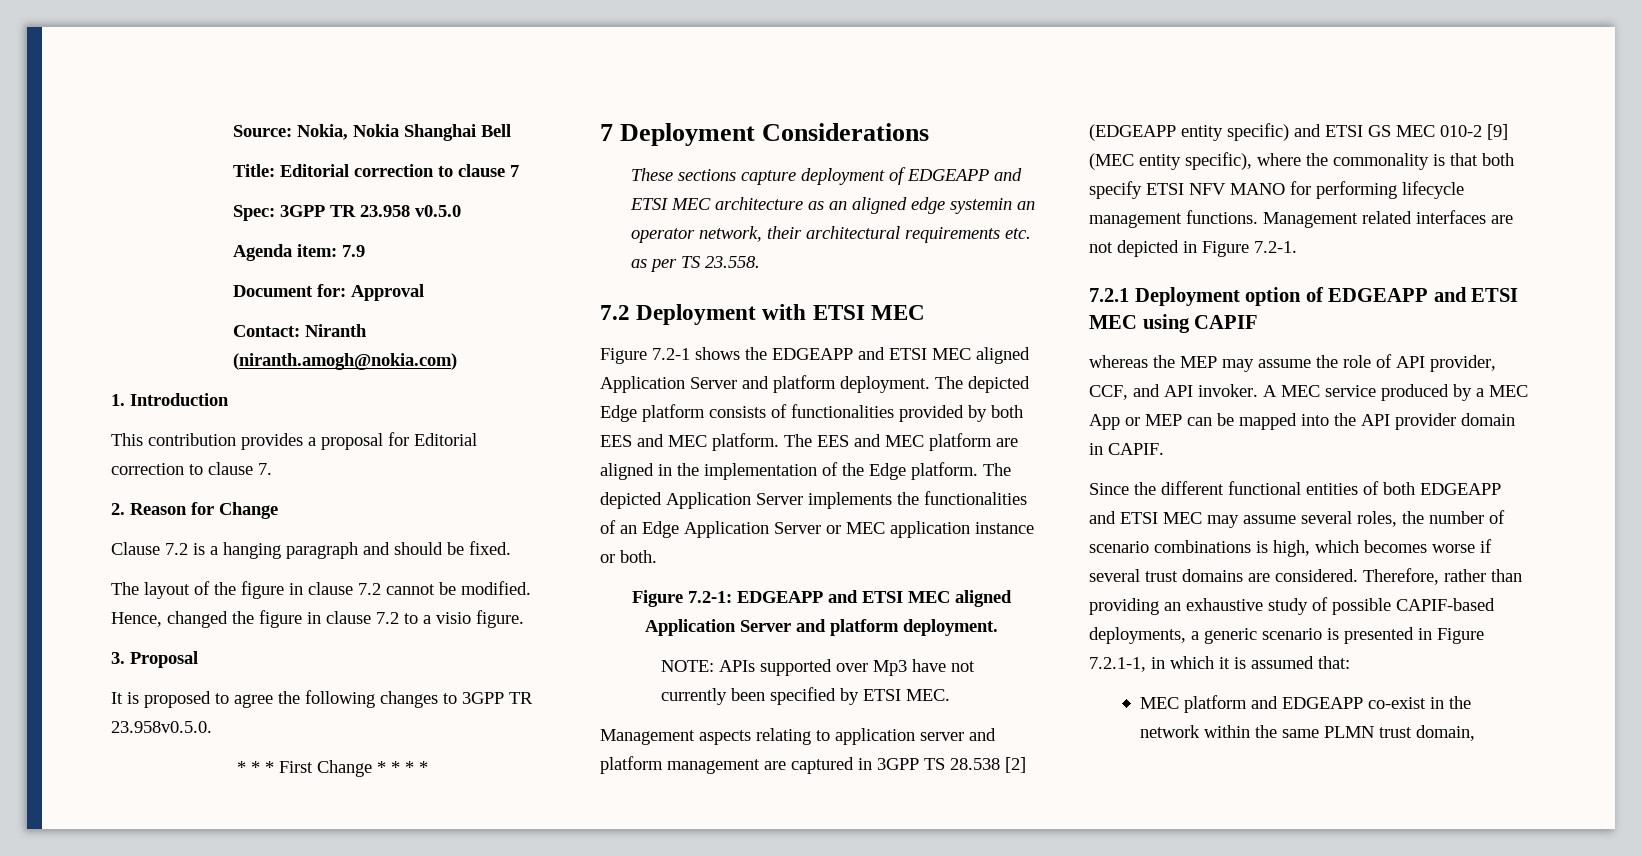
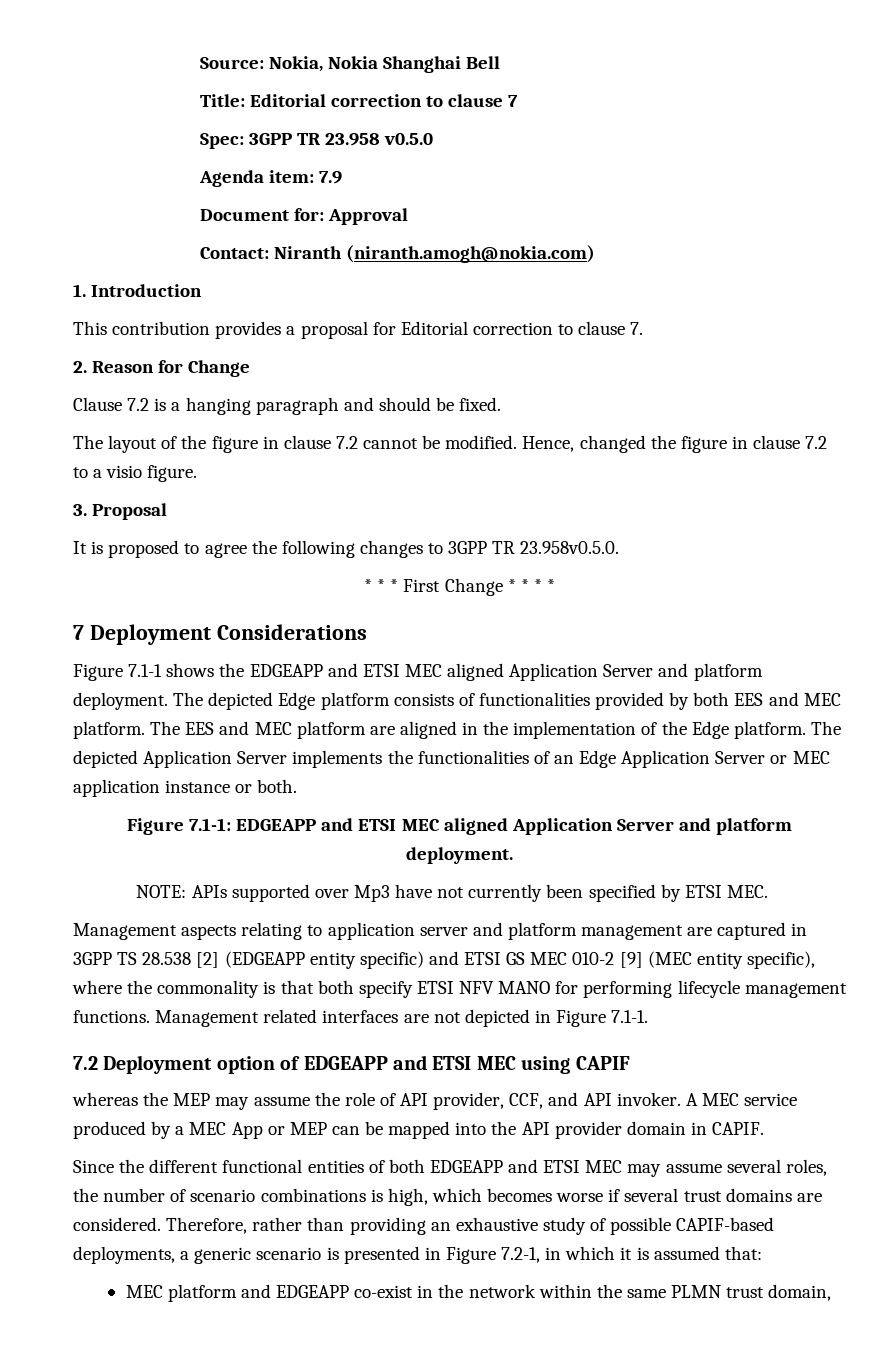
[630,167,1022,185] [629,197,1035,214] [630,226,1031,243] [630,256,760,272] [600,304,925,325] [600,348,690,364] // These sections capture deployment of EDGEAPP and ETSI MEC architecture as an aligned edge systemin an operator network, their architectural requirements etc. as per TS 23.558. // 7.2 Deployment with ETSI MEC // Figure 7.2-1 -> [73,664,163,681] // Figure 7.1-1
[687,591,732,603] 7.2-1: -> [188,818,231,831] 7.1-1:
[1254,241,1297,253] [1089,288,1129,302] 7.2-1. // 7.2.1 -> [611,1010,649,1023] [73,1056,98,1070] 7.1-1. // 7.2
[1089,657,1146,672] 7.2.1-1, -> [501,1247,541,1263] 7.2-1,

